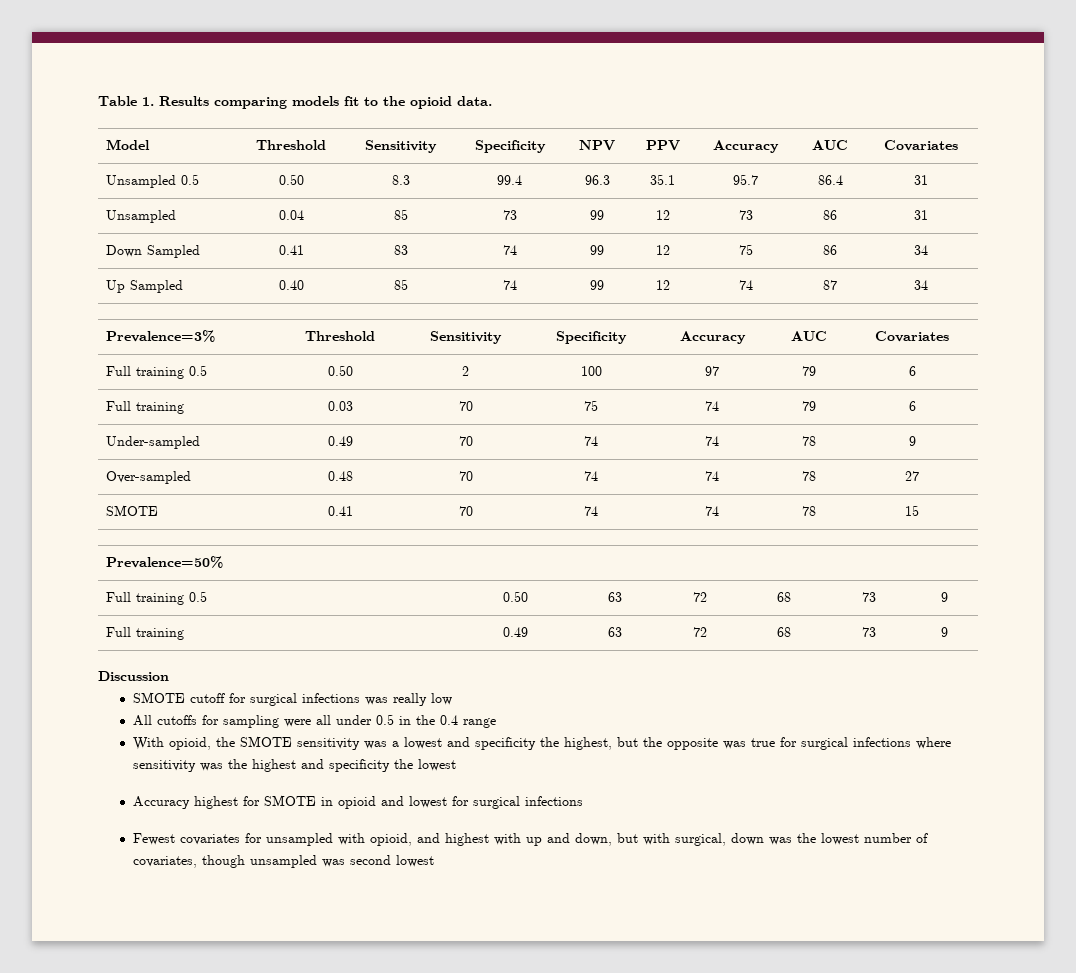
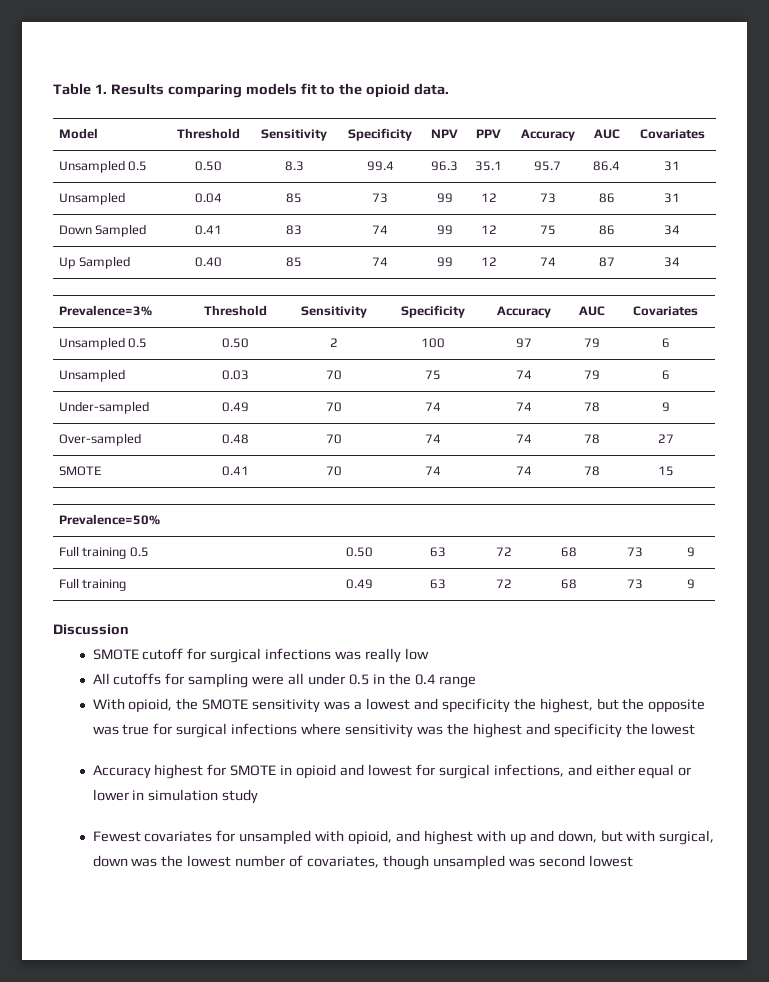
[106,366,185,379] Full training -> [58,337,125,350] Unsampled
[106,401,185,414] Full training -> [58,369,125,382] Unsampled
[524,796,583,806] infections -> [493,764,692,779] [92,789,259,804] infections, and either equal or lower in simulation study

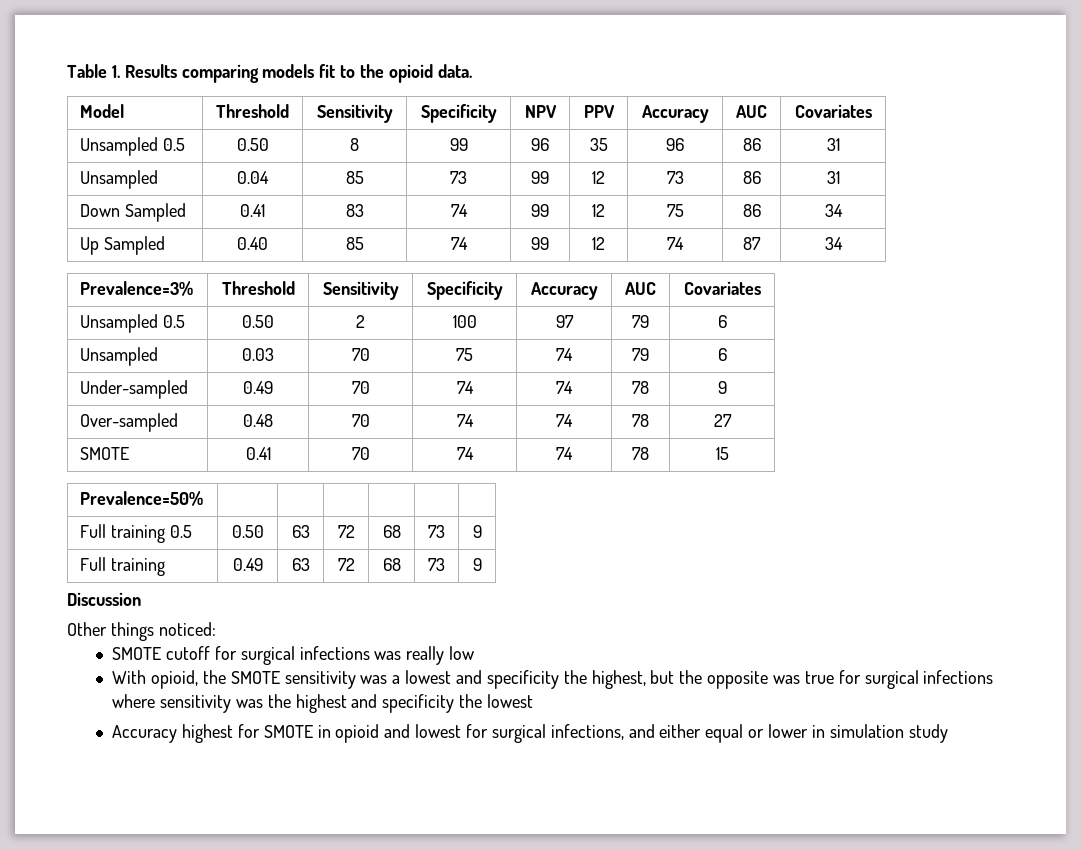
[284,161,304,171] [366,161,394,171] [431,161,458,171] [475,161,502,171] [534,161,561,171] [593,161,620,171] 8.3 | 99.4 | 96.3 | 35.1 | 95.7 | 86.4 -> [350,138,359,151] [449,138,468,151] [531,138,549,151] [589,138,608,151] [666,138,684,151] [742,138,761,151] 8 | 99 | 96 | 35 | 96 | 86
(129, 629) none -> [67,622,216,641] // Other things noticed:
[92,673,476,688] // All cutoffs for sampling were all under 0.5 in the 0.4 range -> (475, 653) none
[92,830,715,845] [92,855,633,870] // Fewest covariates for unsampled with opioid, and highest with up and down, but with surgical, down was the lowest number of covariates, though unsampled was second lowest -> (948, 733) none

